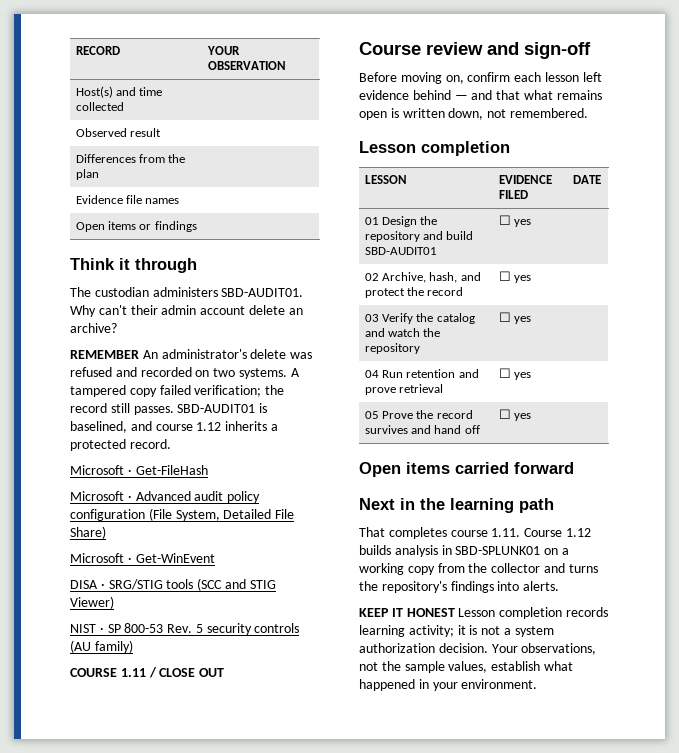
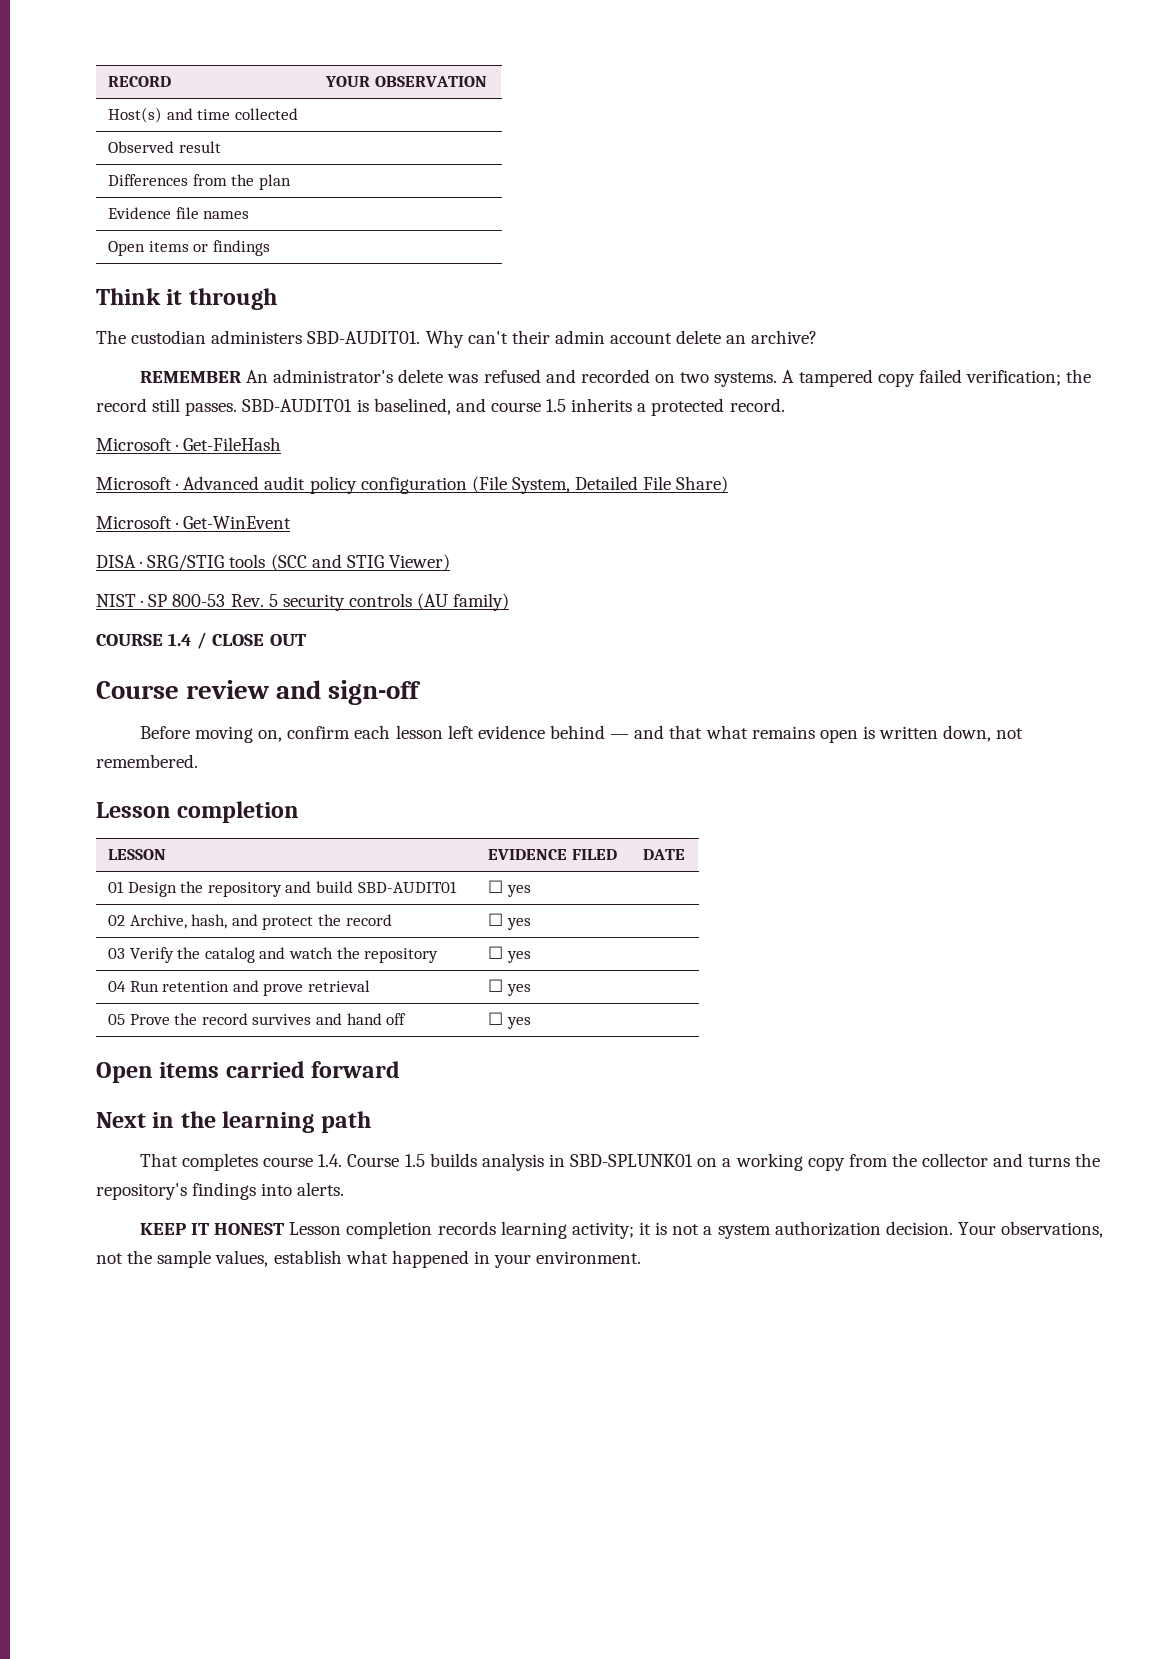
[196,422,222,431] 1.12 -> [546,399,567,412] 1.5
[120,668,146,677] 1.11 -> [168,633,193,646] 1.4
[491,528,591,537] 1.11. Course 1.12 -> [318,1154,425,1167] 1.4. Course 1.5

